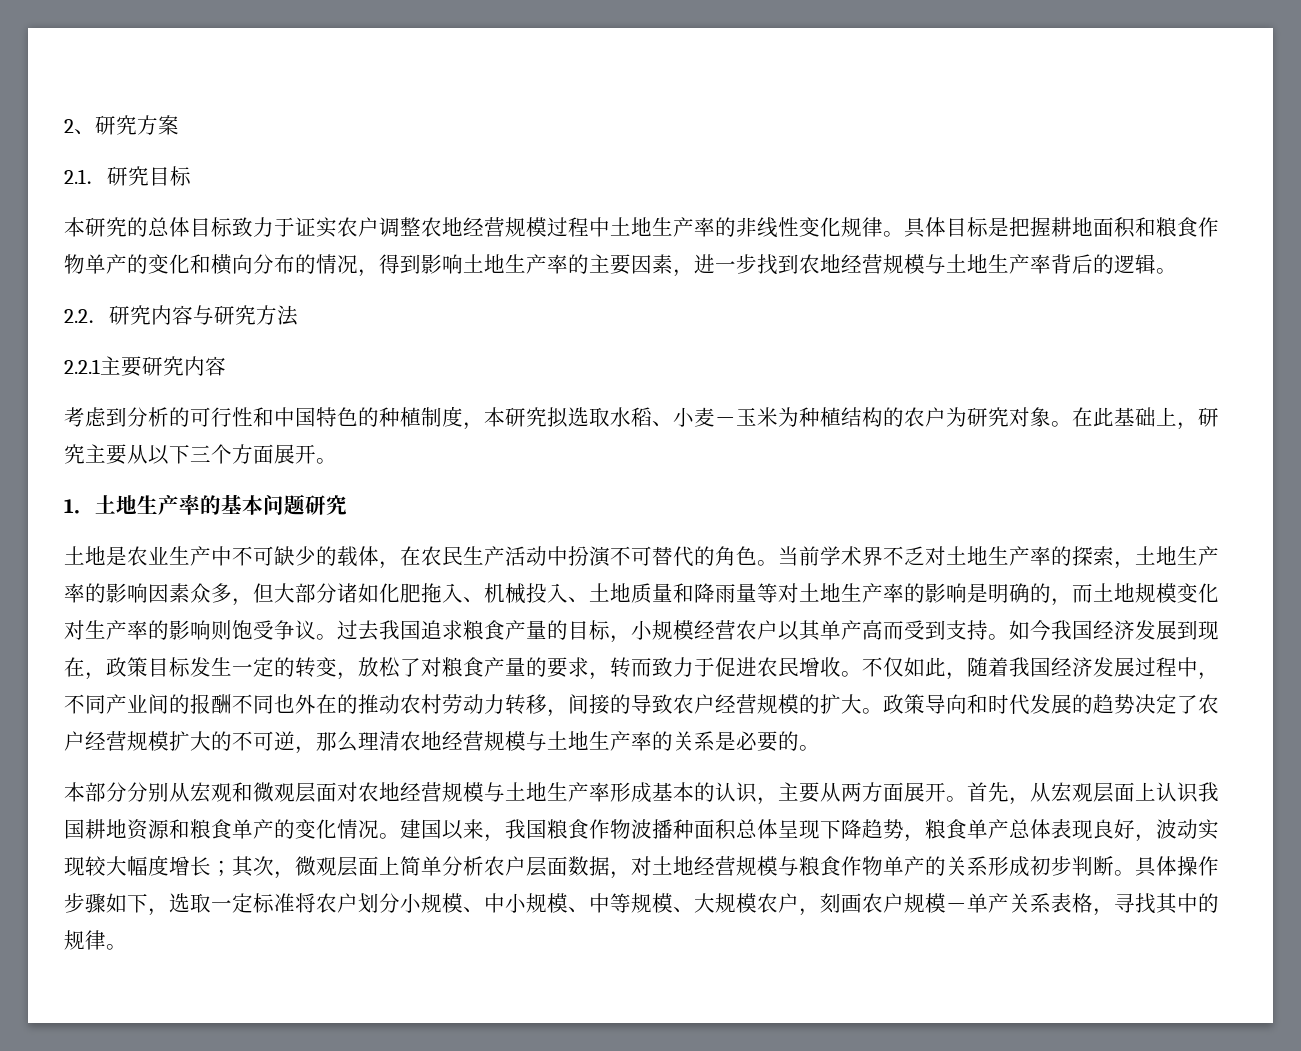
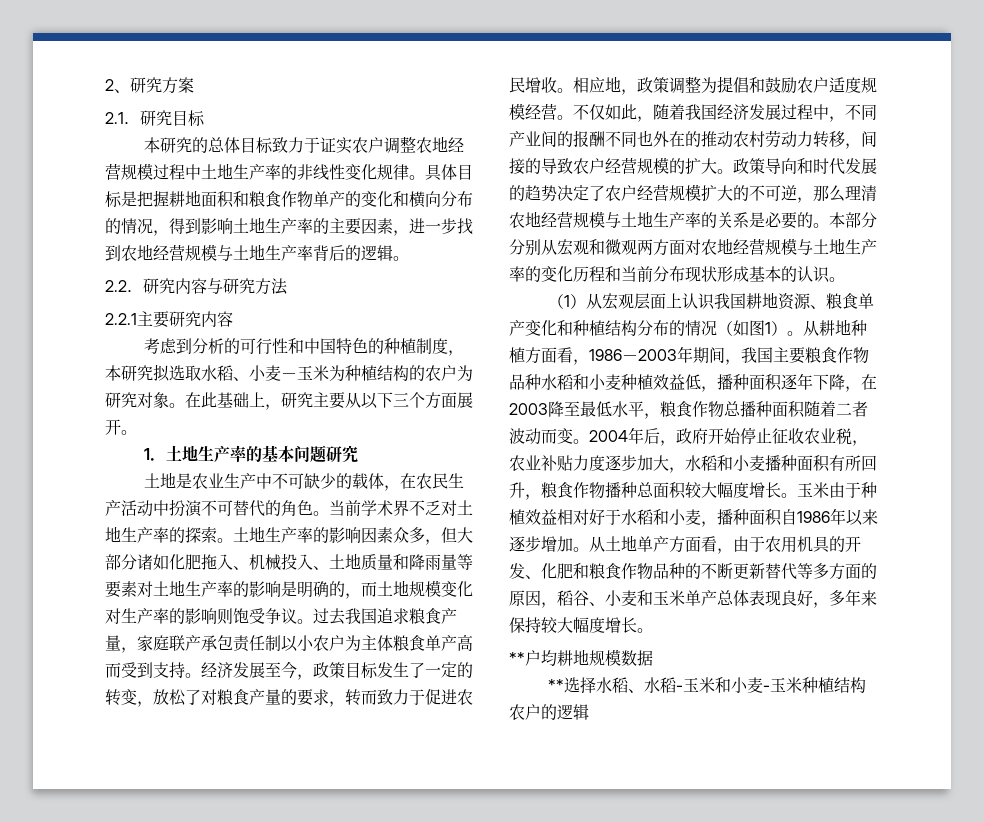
[1114,561,1135,569] ， -> [217,538,233,543] 。
(778, 593) none -> [105,581,137,598] 要素
[547,620,821,643] 的目标，小规模经营农户以其 -> [121,635,425,653] ，家庭联产承包责任制以小农户为主体粮食
[1009,620,1219,641] [64,657,85,677] 如今我国经济发展到现在 -> [201,661,297,679] 经济发展至今
(232, 666) none -> [409,662,425,678] 了
(862, 674) none -> [573,76,877,95] [509,103,573,120] 相应地，政策调整为提倡和鼓励农户适度规模经营。
(820, 748) // -> (829, 225) none
[295,782,316,803] 层 -> [637,239,669,256] 两方
[610,782,1030,805] 形成基本的认识，主要从两方面展开。首先， -> [525,266,845,283] [548,294,587,309] 的变化历程和当前分布现状形成基本的认识。 // （1）
[169,819,967,842] 和粮食单产的变化情况。建国以来，我国粮食作物波播种面积总体呈现下降趋势，粮食 -> [810,293,875,309] [509,319,867,336] [509,346,869,365] [509,373,877,392] [509,401,868,419] [509,427,868,446] [509,455,877,473] [509,482,877,500] [509,508,878,527] [509,535,861,554] [509,563,877,580] [509,590,685,608] 、粮食单产变化和种植结构分布的情况（如图1）。从耕地种植方面看，1986－2003年期间，我国主要粮食作物品种水稻和小麦种植效益低，播种面积逐年下降，在2003降至最低水平，粮食作物总播种面积随着二者波动而变。2004年后，政府开始停止征收农业税，农业补贴力度逐步加大，水稻和小麦播种面积有所回升，粮食作物播种总面积较大幅度增长。玉米由于种植效益相对好于水稻和小麦，播种面积自1986年以来逐步增加。从土地单产方面看，由于农用机具的开发、化肥和粮食作物品种的不断更新替代等多方面的原因，稻谷、小麦和玉米
[1156,819,1219,840] [64,855,1219,879] [64,893,1219,916] [64,930,127,950] 波动实现较大幅度增长；其次，微观层面上简单分析农户层面数据，对土地经营规模与粮食作物单产的关系形成初步判断。具体操作步骤如下，选取一定标准将农户划分小规模、中小规模、中等规模、大规模农户，刻画农户规模－单产关系表格，寻找其中的规律。 -> [829,589,877,606] [509,617,653,633] [509,649,653,667] [548,677,867,693] [509,704,589,721] 多年来保持较大幅度增长。 // **户均耕地规模数据 // **选择水稻、水稻-玉米和小麦-玉米种植结构农户的逻辑

